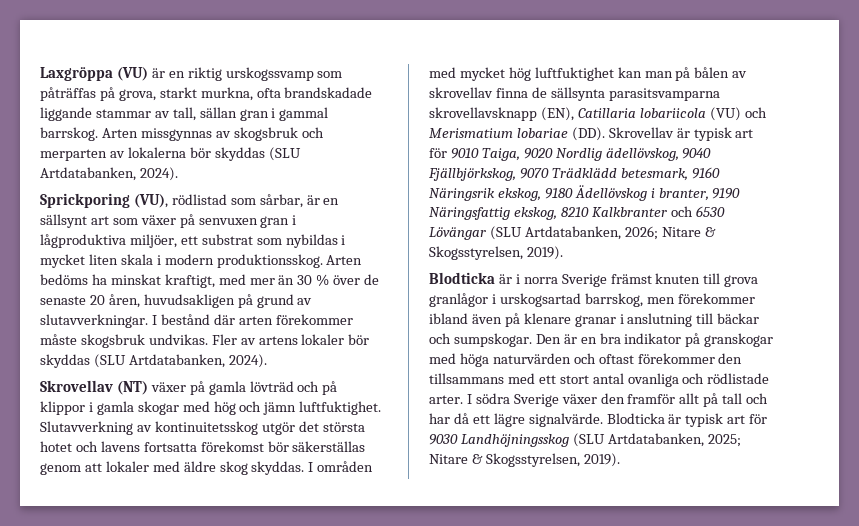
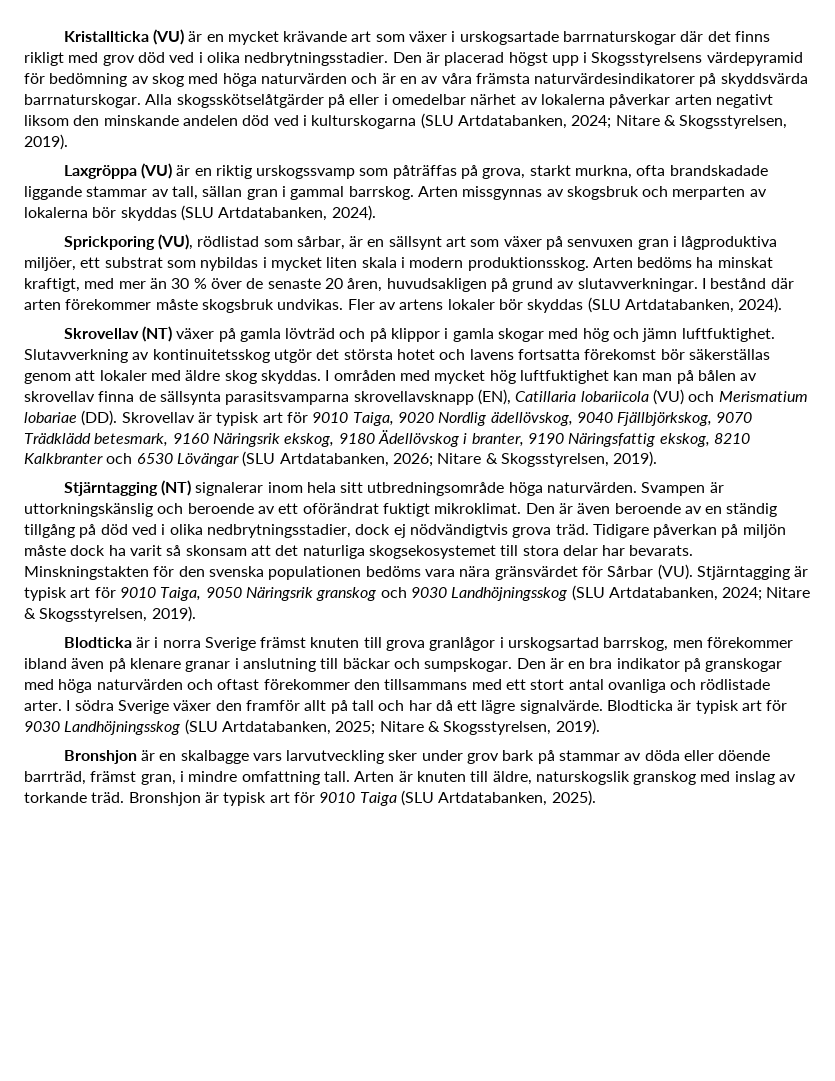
(40, 74) none -> [63,29,771,45] [24,52,803,66] [24,73,808,87] [24,94,773,108] [24,113,788,129] [24,134,68,150] Kristallticka (VU) är en mycket krävande art som växer i urskogsartade barrnaturskogar där det finns rikligt med grov död ved i olika nedbrytningsstadier. Den är placerad högst upp i Skogsstyrelsens värdepyramid för bedömning av skog med höga naturvärden och är en av våra främsta naturvärdesindikatorer på skyddsvärda barrnaturskogar. Alla skogsskötselåtgärder på eller i omedelbar närhet av lokalerna påverkar arten negativt liksom den minskande andelen död ved i kulturskogarna (SLU Artdatabanken, 2024; Nitare & Skogsstyrelsen, 2019). //
(563, 253) none -> [63,480,724,496] [24,503,778,517] [24,524,786,538] [24,545,694,559] [24,564,809,580] [24,585,811,601] [24,606,196,622] // Stjärntagging (NT) signalerar inom hela sitt utbredningsområde höga naturvärden. Svampen är uttorkningskänslig och beroende av ett oförändrat fuktigt mikroklimat. Den är även beroende av en ständig tillgång på död ved i olika nedbrytningsstadier, dock ej nödvändigtvis grova träd. Tidigare påverkan på miljön måste dock ha varit så skonsam att det naturliga skogsekosystemet till stora delar har bevarats. Minskningstakten för den svenska populationen bedöms vara nära gränsvärdet för Sårbar (VU). Stjärntagging är typisk art för 9010 Taiga, 9050 Näringsrik granskog och 9030 Landhöjningsskog (SLU Artdatabanken, 2024; Nitare & Skogsstyrelsen, 2019).
(620, 460) none -> [63,750,771,764] [24,771,797,785] [24,790,596,806] // Bronshjon är en skalbagge vars larvutveckling sker under grov bark på stammar av döda eller döende barrträd, främst gran, i mindre omfattning tall. Arten är knuten till äldre, naturskogslik granskog med inslag av torkande träd. Bronshjon är typisk art för 9010 Taiga (SLU Artdatabanken, 2025).

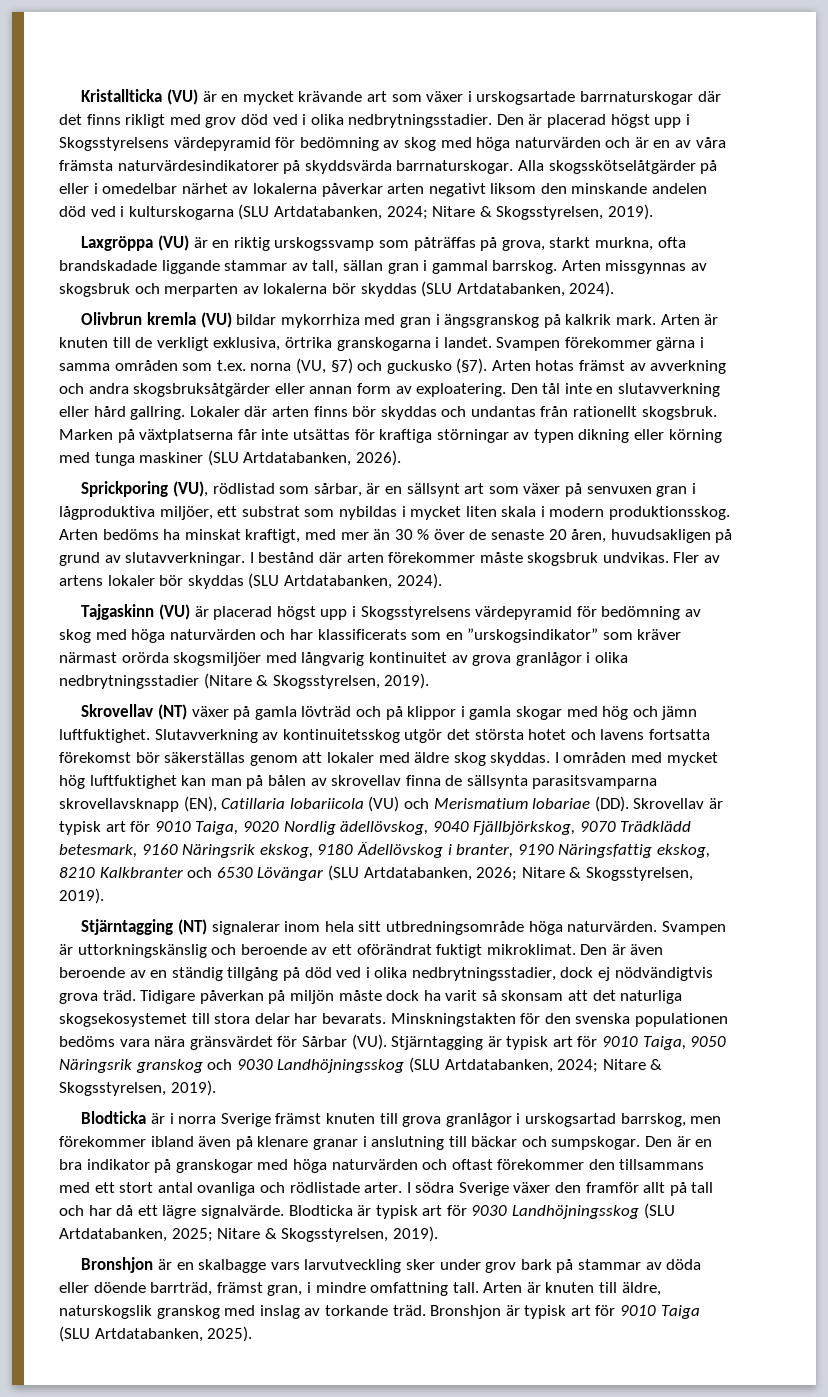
(376, 213) none -> [81,312,719,328] [59,337,705,351] [59,358,727,374] [59,383,721,397] [59,406,717,420] [59,429,722,443] [59,450,401,466] // Olivbrun kremla (VU) bildar mykorrhiza med gran i ängsgranskog på kalkrik mark. Arten är knuten till de verkligt exklusiva, örtrika granskogarna i landet. Svampen förekommer gärna i samma områden som t.ex. norna (VU, §7) och guckusko (§7). Arten hotas främst av avverkning och andra skogsbruksåtgärder eller annan form av exploatering. Den tål inte en slutavverkning eller hård gallring. Lokaler där arten finns bör skyddas och undantas från rationellt skogsbruk. Marken på växtplatserna får inte utsättas för kraftiga störningar av typen dikning eller körning med tunga maskiner (SLU Artdatabanken, 2026).
(783, 305) none -> [81,604,701,620] [59,628,682,643] [59,652,628,666] [59,673,430,689] // Tajgaskinn (VU) är placerad högst upp i Skogsstyrelsens värdepyramid för bedömning av skog med höga naturvärden och har klassificerats som en ”urskogsindikator” som kräver närmast orörda skogsmiljöer med långvarig kontinuitet av grova granlågor i olika nedbrytningsstadier (Nitare & Skogsstyrelsen, 2019).

